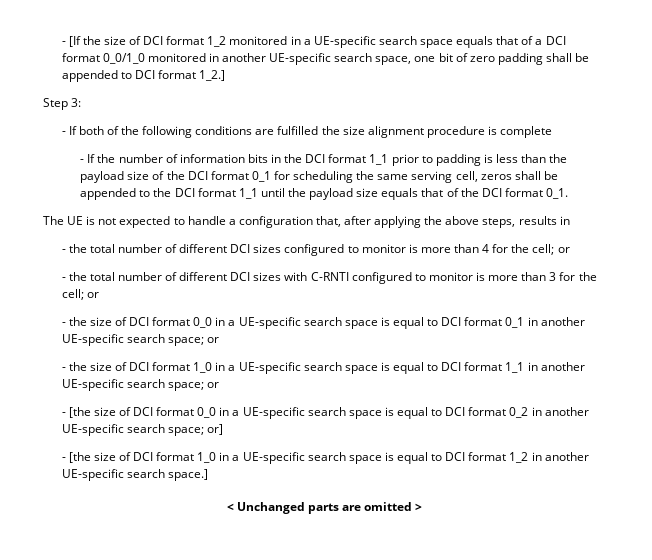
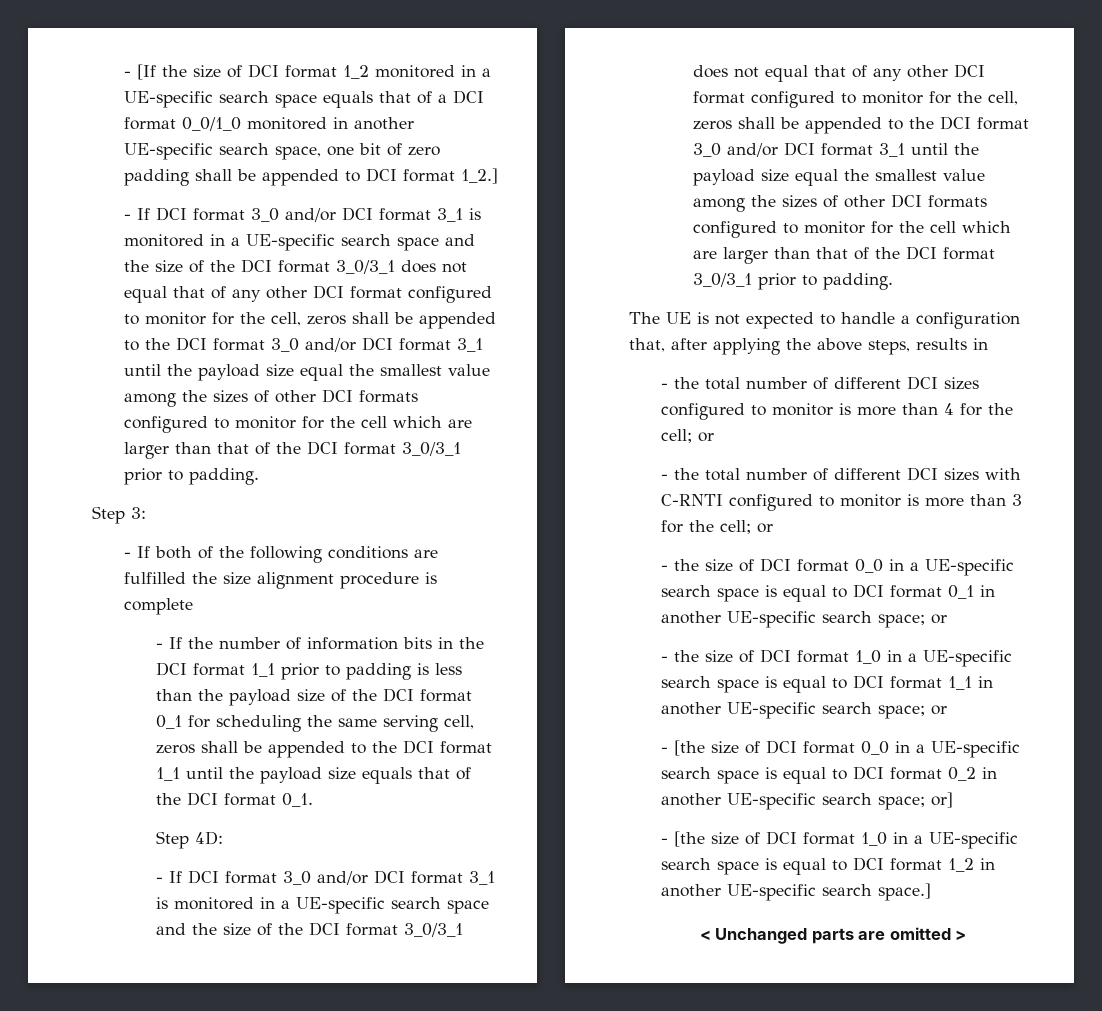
(226, 75) none -> [124,207,482,222] [124,234,476,251] [124,259,468,274] [124,285,493,303] [124,312,497,329] [124,337,484,352] [124,364,491,381] [124,389,419,407] [124,416,473,433] [124,441,462,459] [124,468,260,485] // - If DCI format 3_0 and/or DCI format 3_1 is monitored in a UE-specific search space and the size of the DCI format 3_0/3_1 does not equal that of any other DCI format configured to monitor for the cell, zeros shall be appended to the DCI format 3_0 and/or DCI format 3_1 until the payload size equal the smallest value among the sizes of other DCI formats configured to monitor for the cell which are larger than that of the DCI format 3_0/3_1 prior to padding.
(568, 193) none -> [156,831,224,849] [156,870,496,885] [156,897,490,914] [156,922,464,937] [693,64,986,82] [693,91,1019,108] [693,116,1030,134] [693,142,980,157] [693,169,986,186] [693,194,988,212] [693,221,1012,238] [693,246,996,264] [693,273,894,290] // Step 4D: // - If DCI format 3_0 and/or DCI format 3_1 is monitored in a UE-specific search space and the size of the DCI format 3_0/3_1 does not equal that of any other DCI format configured to monitor for the cell, zeros shall be appended to the DCI format 3_0 and/or DCI format 3_1 until the payload size equal the smallest value among the sizes of other DCI formats configured to monitor for the cell which are larger than that of the DCI format 3_0/3_1 prior to padding.

